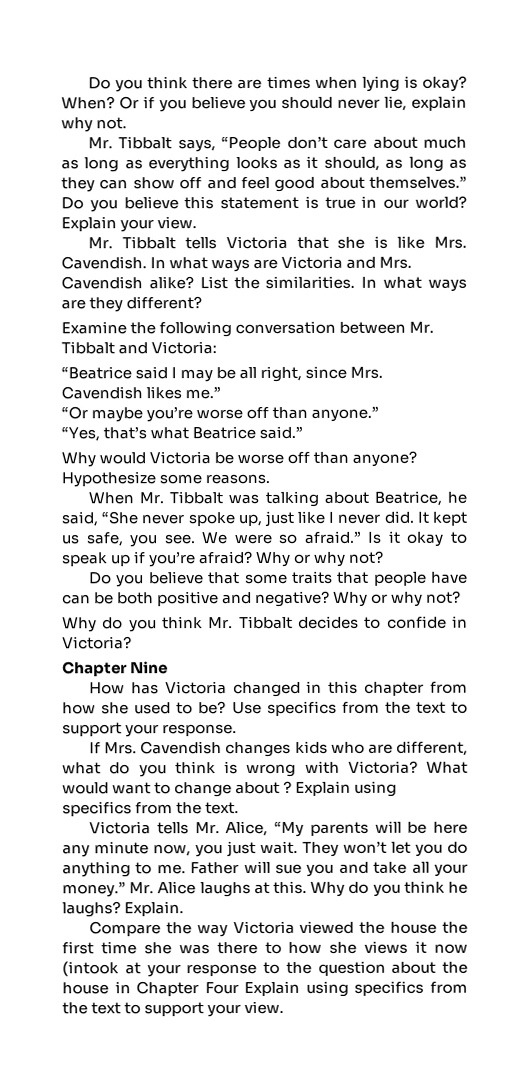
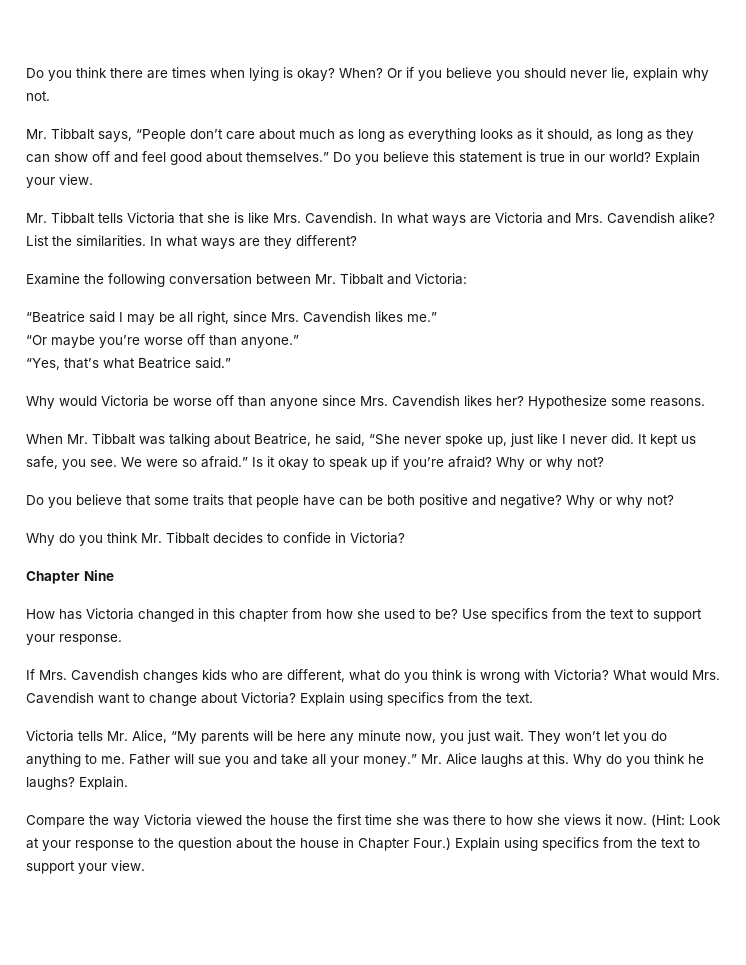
[352,450,418,467] anyone? -> [270,395,524,409] anyone since Mrs. Cavendish likes her?
(109, 788) none -> [692,670,720,680] [26,692,94,704] Mrs. Cavendish
[283,780,293,793] ? -> [241,692,296,704] Victoria?
[433,943,468,954] [62,961,119,977] now (intook -> [616,814,721,827] now. (Hint: Look
[204,982,239,995] Four -> [413,837,451,850] Four.)

